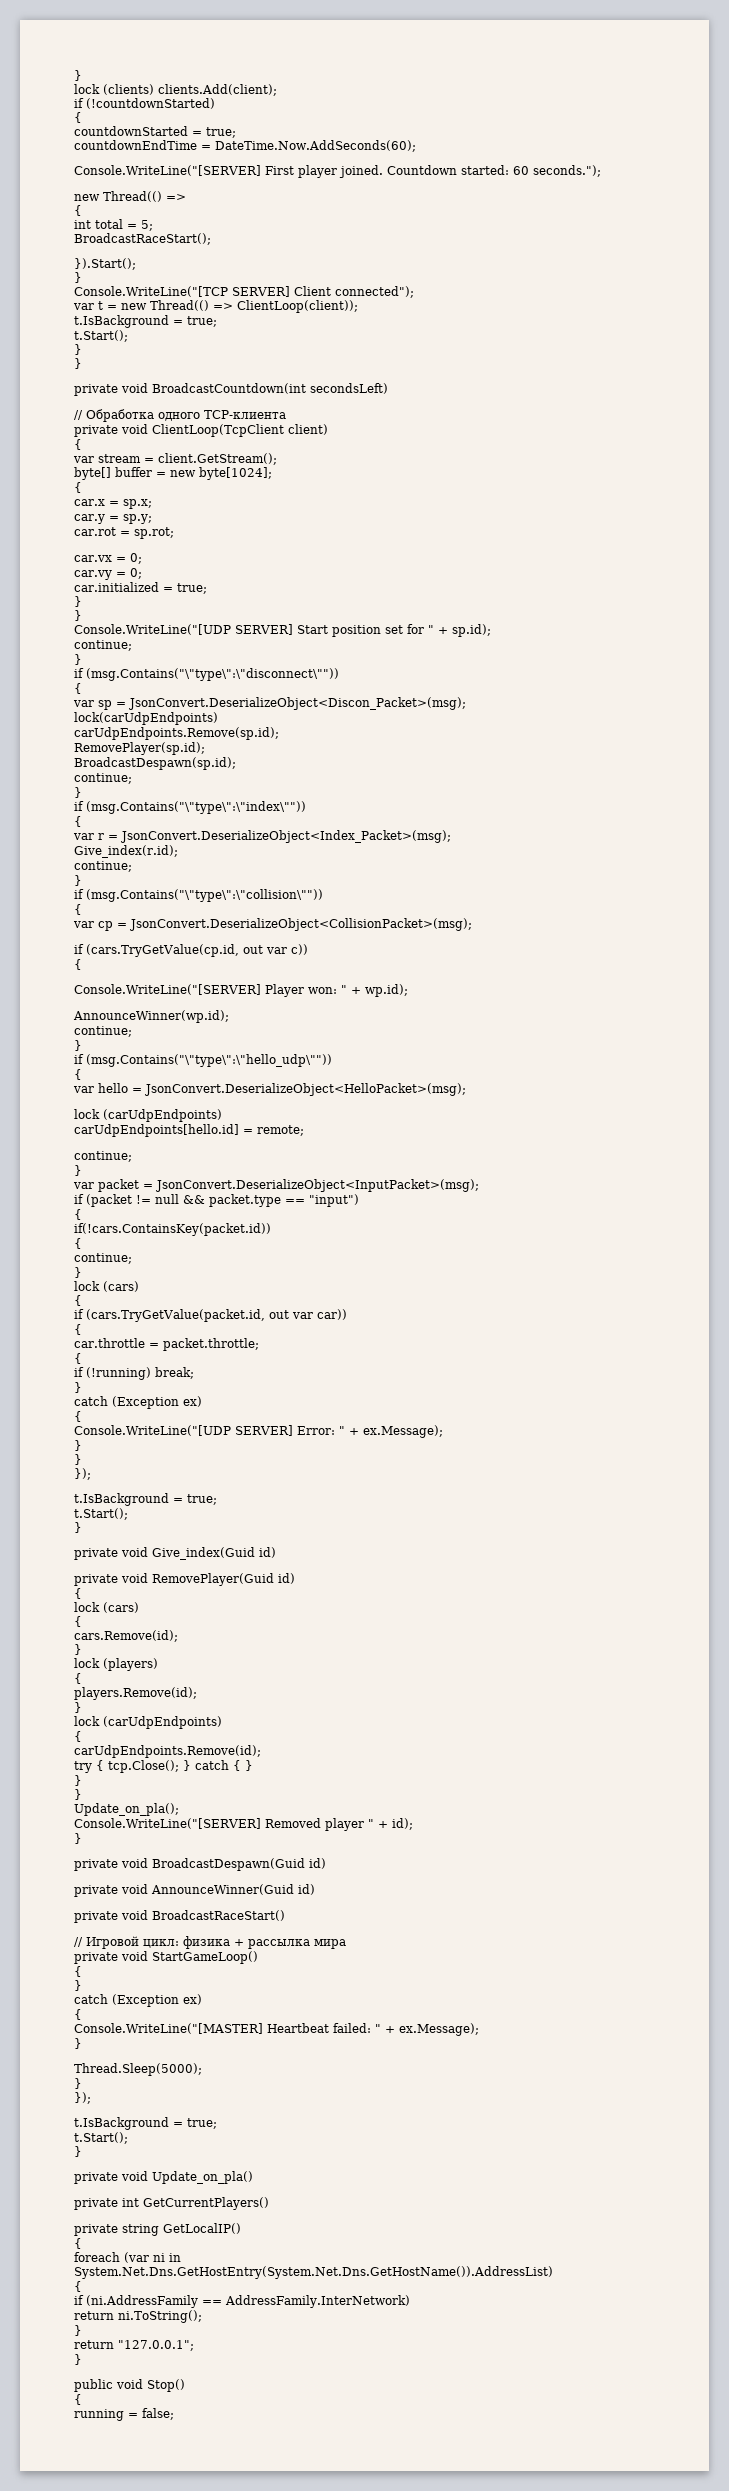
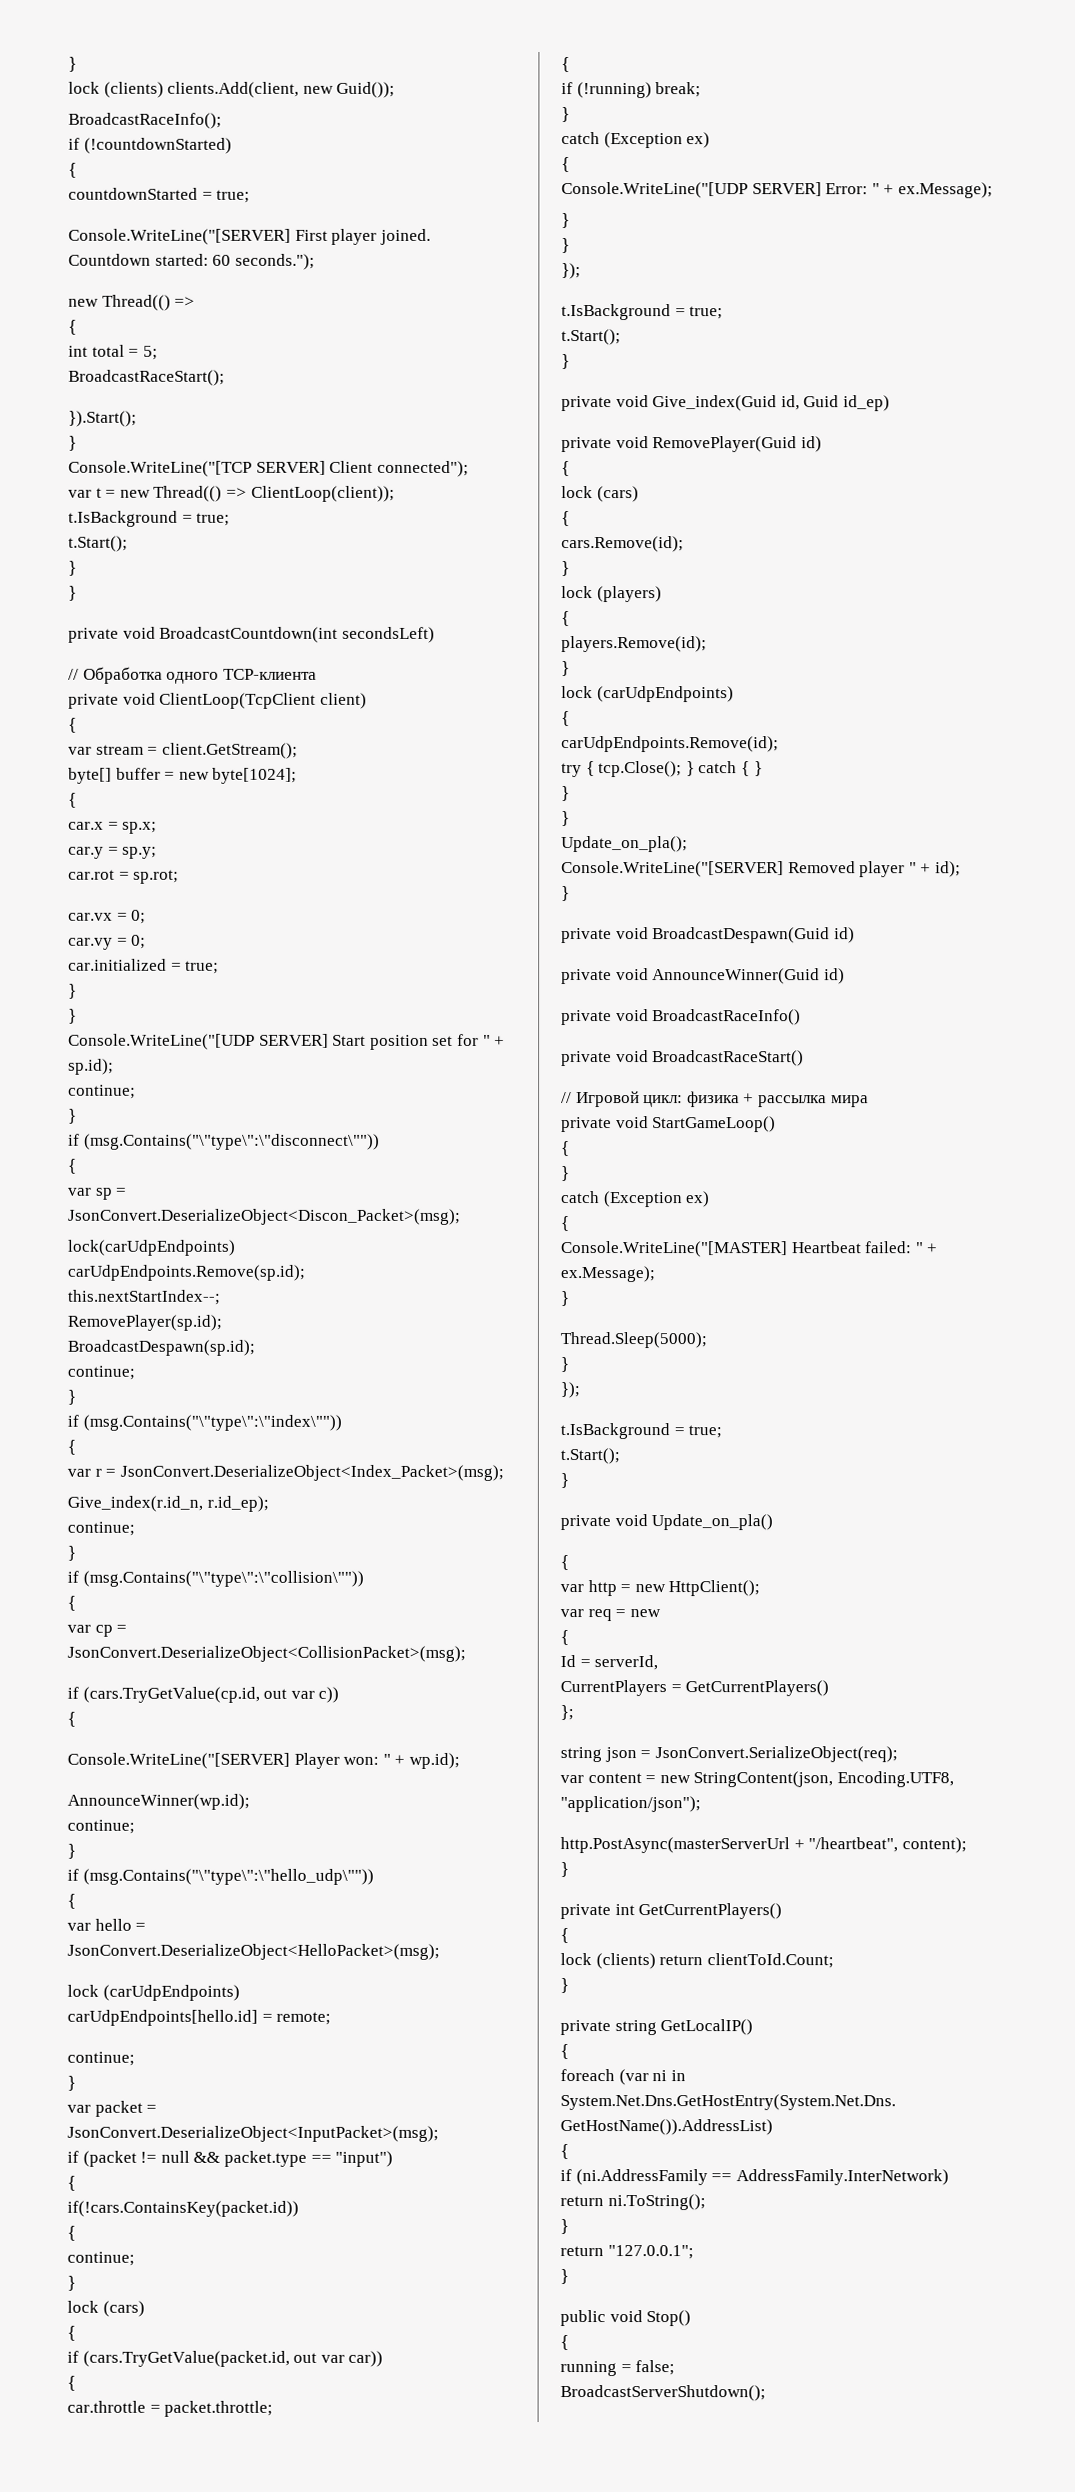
[158,84,277,96] clients.Add(client); -> [167,81,396,98] [68,112,222,129] clients.Add(client, new Guid()); // BroadcastRaceInfo();
[74,140,416,152] // countdownEndTime = DateTime.Now.AddSeconds(60); -> (251, 196) none
(279, 733) none -> [67,1289,220,1305] // this.nextStartIndex--;
[74,845,178,858] Give_index(r.id); -> [67,1495,269,1512] Give_index(r.id_n, r.id_ep);
[259,1547,276,1558] id) -> [780,395,890,412] id, Guid id_ep)
(315, 1889) none -> [561,1009,802,1026] // private void BroadcastRaceInfo()
[74,2197,269,2210] private int GetCurrentPlayers() -> [560,1555,569,1571] [560,1580,761,1597] [560,1609,661,1622] [560,1630,569,1646] [560,1655,659,1671] [560,1680,830,1697] [560,1705,574,1721] [560,1746,898,1763] [560,1771,954,1788] [560,1796,701,1813] [560,1837,967,1854] [560,1862,569,1878] [560,1903,783,1920] [560,1928,569,1944] [560,1953,834,1970] [560,1978,569,1994] { // var http = new HttpClient(); // var req = new // { // Id = serverId, // CurrentPlayers = GetCurrentPlayers() // }; // string json = JsonConvert.SerializeObject(req); // var content = new StringContent(json, Encoding.UTF8, "application/json"); // http.PostAsync(masterServerUrl + "/heartbeat", content); // } // private int GetCurrentPlayers() // { // lock (clients) return clientToId.Count; // }
(174, 2414) none -> [560,2385,766,2402] // BroadcastServerShutdown();

